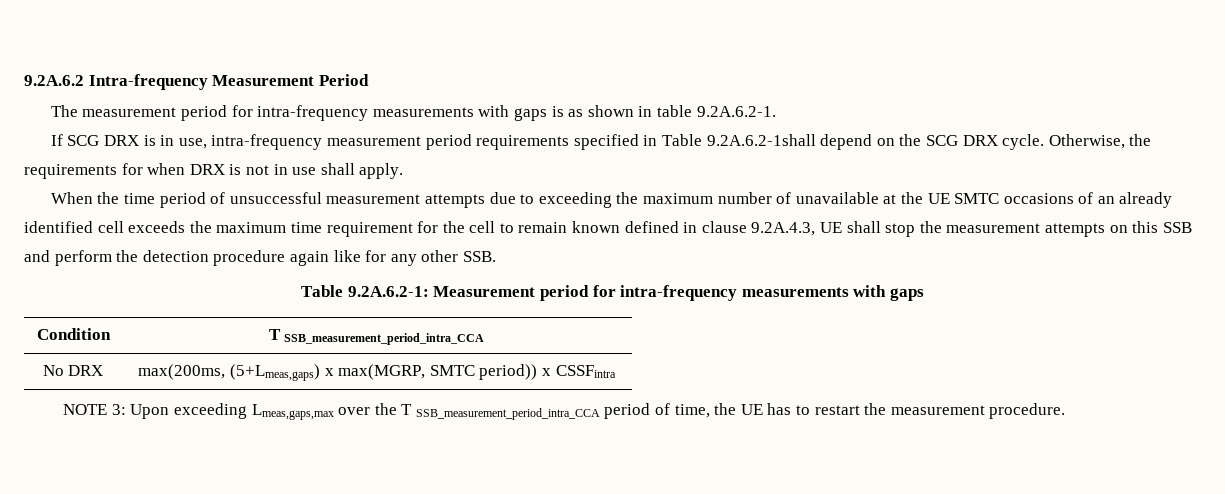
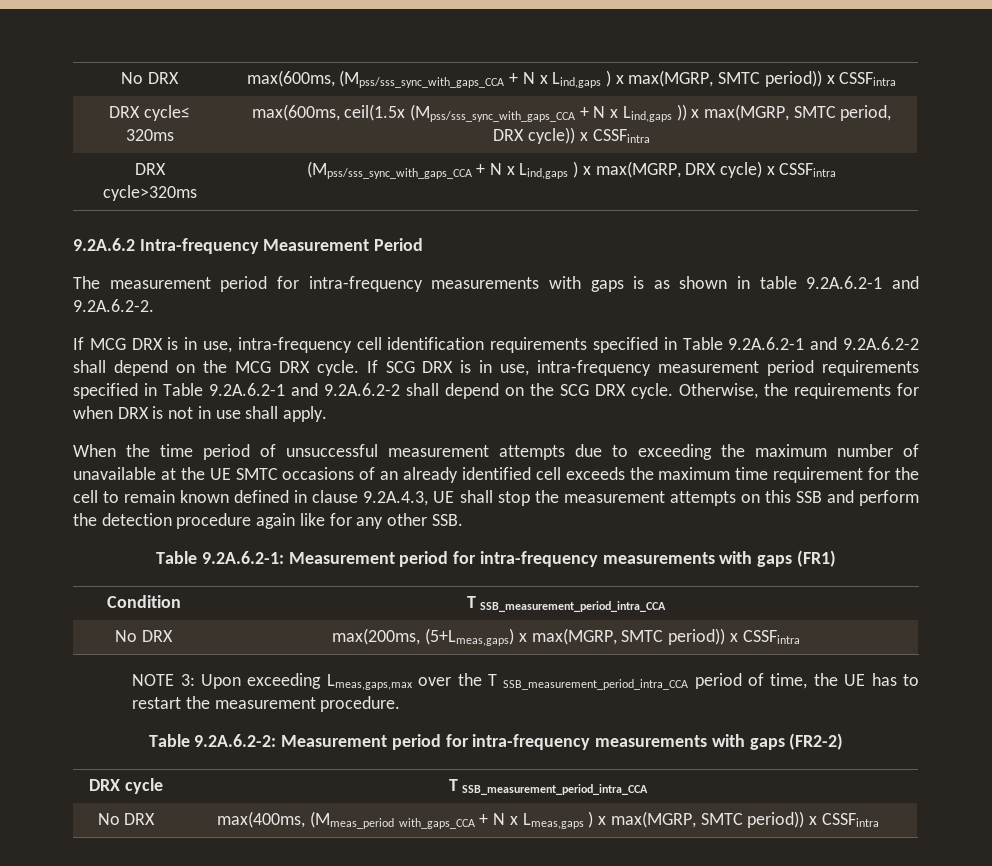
(24, 80) none -> [121,72,179,84] [246,70,897,88] [109,105,190,121] [125,129,174,141] [251,104,892,122] [493,127,650,144] [134,163,166,175] [102,185,197,201] [306,161,837,179] No DRX | max(600ms, (Mpss/sss_sync_with_gaps_CCA + N x Lind,gaps ) x max(MGRP, SMTC period)) x CSSFintra // DRX cycle≤ 320ms | max(600ms, ceil(1.5x (Mpss/sss_sync_with_gaps_CCA + N x Lind,gaps )) x max(MGRP, SMTC period, DRX cycle)) x CSSFintra // DRX cycle>320ms | (Mpss/sss_sync_with_gaps_CCA + N x Lind,gaps ) x max(MGRP, DRX cycle) x CSSFintra //
[696,106,776,117] 9.2A.6.2-1. // -> [806,276,919,289] [73,299,154,312] [73,337,919,353] [73,360,359,376] 9.2A.6.2-1 and 9.2A.6.2-2. // If MCG DRX is in use, intra-frequency cell identification requirements specified in Table 9.2A.6.2-1 and 9.2A.6.2-2 shall depend on the MCG DRX cycle.
[706,134,816,146] 9.2A.6.2-1shall -> [209,383,439,396] 9.2A.6.2-1 and 9.2A.6.2-2 shall
(924, 294) none -> [796,550,836,567] (FR1)
(1066, 411) none -> [148,733,844,750] [89,778,163,794] [448,779,649,795] [97,813,156,825] [217,811,879,829] // Table 9.2A.6.2-2: Measurement period for intra-frequency measurements with gaps (FR2-2) // DRX cycle | T SSB_measurement_period_intra_CCA // No DRX | max(400ms, (Mmeas_period with_gaps_CCA + N x Lmeas,gaps ) x max(MGRP, SMTC period)) x CSSFintra

